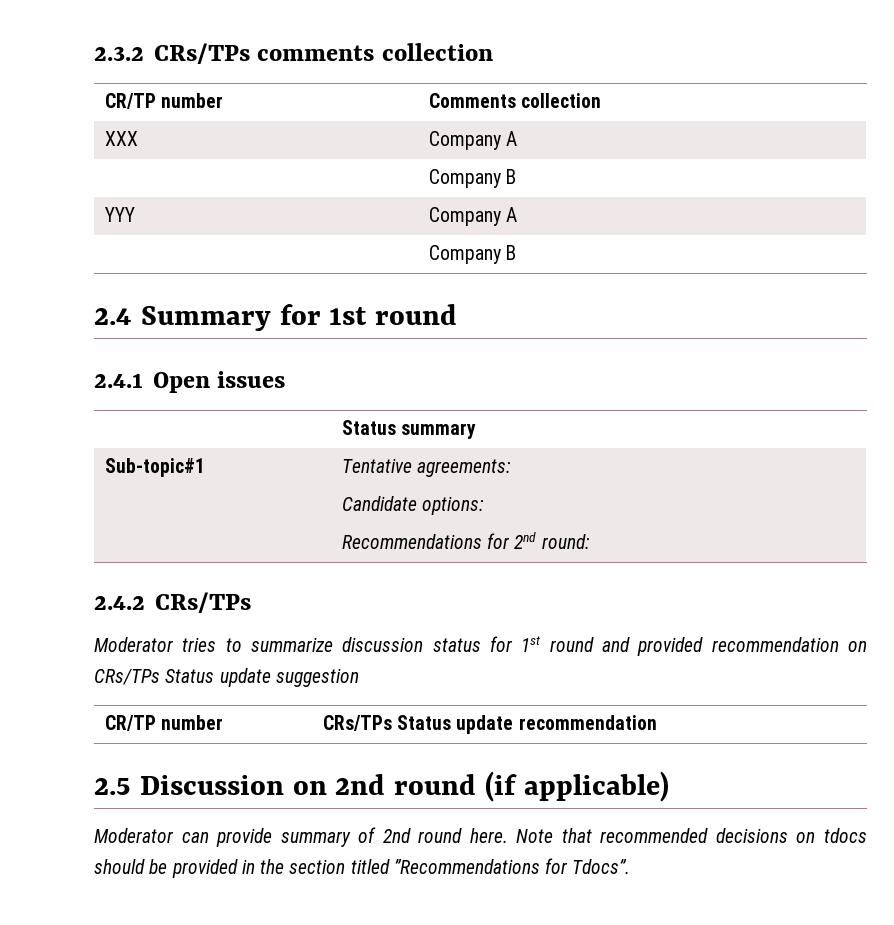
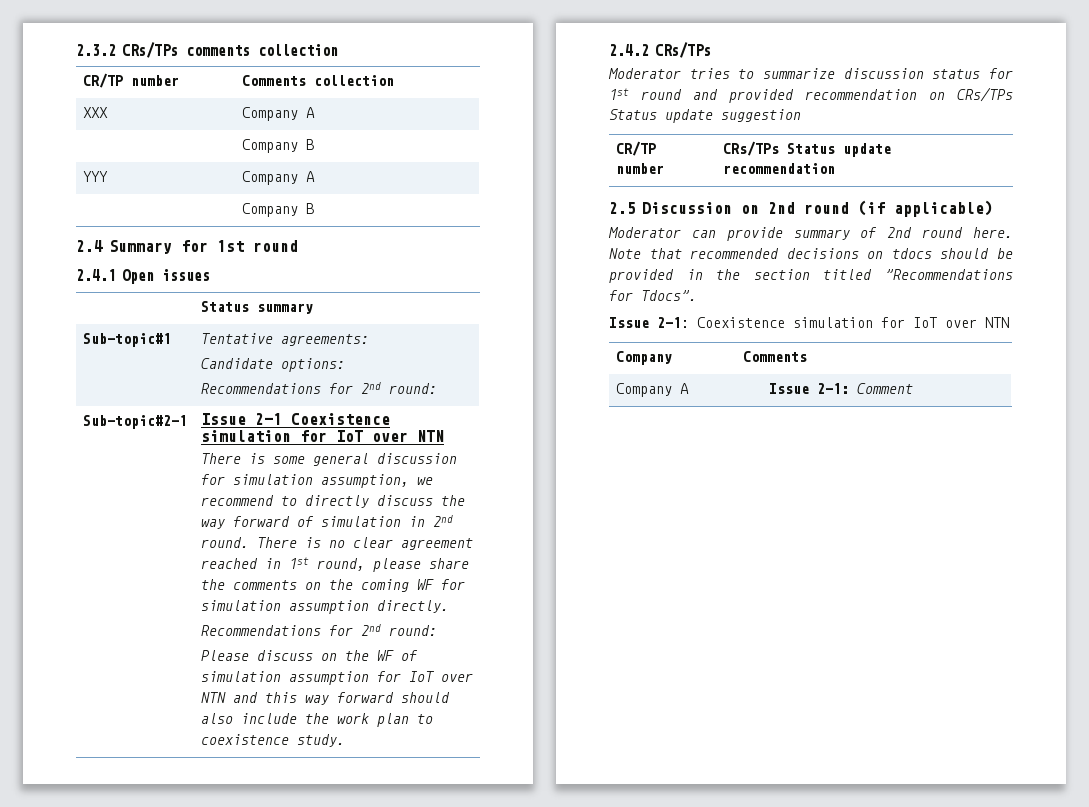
(590, 541) none -> [82,415,187,429] [200,413,390,425] [200,430,444,442] [200,453,457,466] [200,474,433,488] [200,495,465,508] [200,515,453,529] [200,537,473,550] [200,557,469,572] [200,579,465,592] [200,600,449,614] [200,624,437,636] [200,650,418,661] [200,671,473,685] [200,692,450,705] [200,713,433,727] [200,734,345,747] // Sub-topic#2-1 | Issue 2-1 Coexistence simulation for IoT over NTN // There is some general discussion for simulation assumption, we recommend to directly discuss the way forward of simulation in 2nd round. There is no clear agreement reached in 1st round, please share the comments on the coming WF for simulation assumption directly. // Recommendations for 2nd round: // Please discuss on the WF of simulation assumption for IoT over NTN and this way forward should also include the work plan to coexistence study.
(631, 866) none -> [609,317,1009,328] [615,351,672,365] [742,351,807,362] [615,383,689,397] [769,383,914,394] // Issue 2-1: Coexistence simulation for IoT over NTN // Company | Comments // Company A | Issue 2-1: Comment

